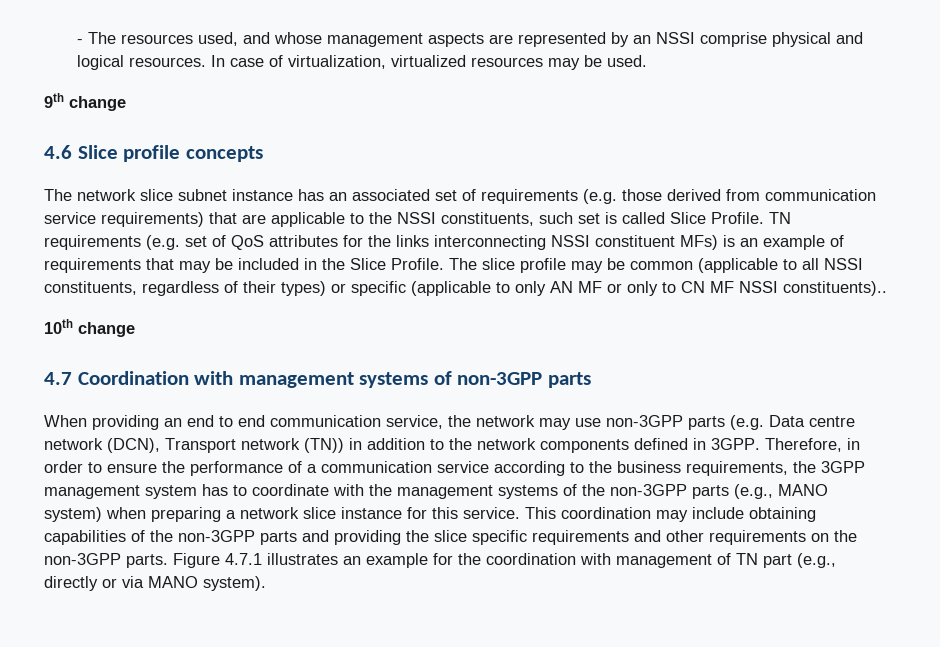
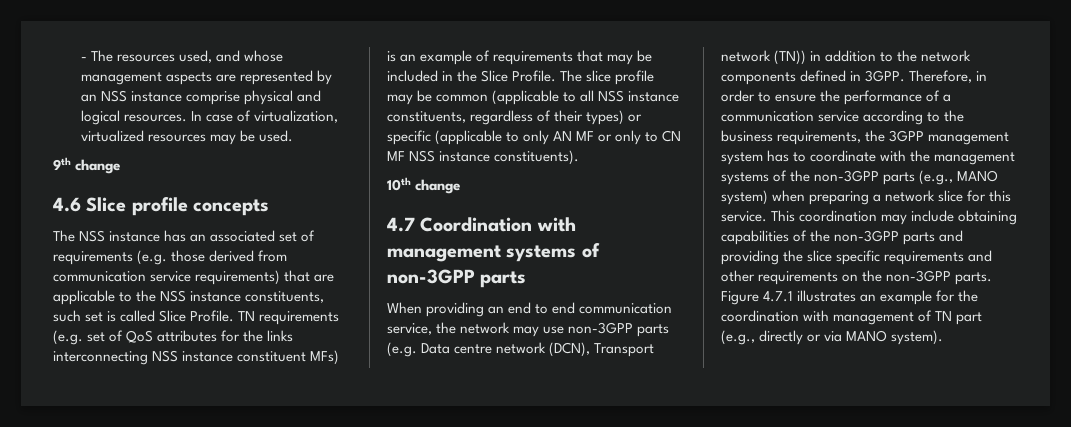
[655,32,695,44] NSSI -> [100,90,182,102] NSS instance
[77,189,227,201] network slice subnet -> [79,230,106,242] NSS
[397,212,436,224] NSSI -> [160,290,242,302] NSS instance
[551,235,590,247] NSSI -> [152,350,234,362] NSS instance
[824,258,863,270] NSSI -> [598,90,680,102] NSS instance
[739,281,887,296] NSSI constituents).. -> [409,150,580,165] NSS instance constituents).
[341,507,402,519] instance -> (964, 196) none

